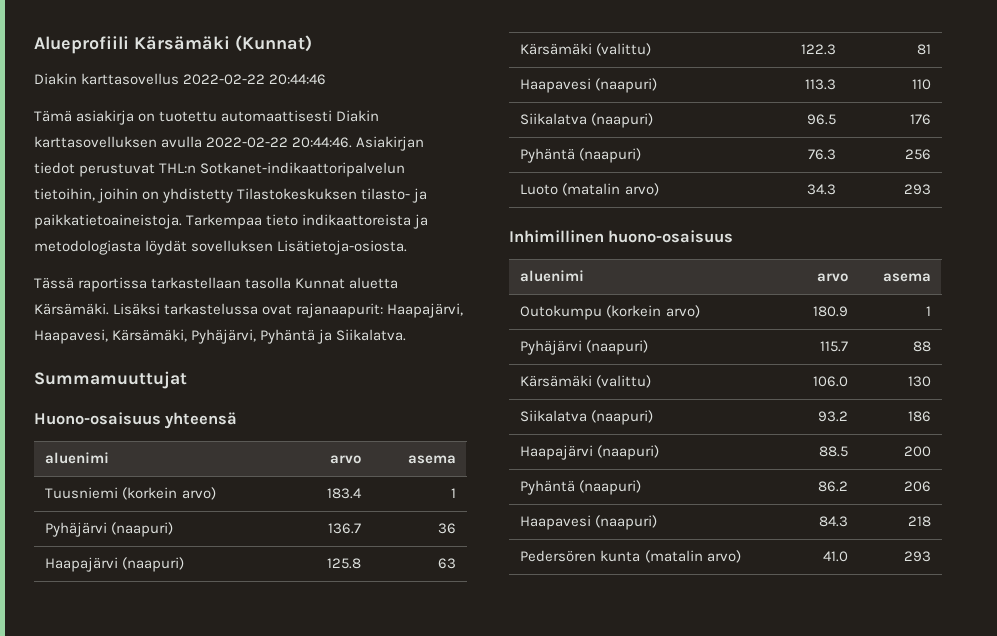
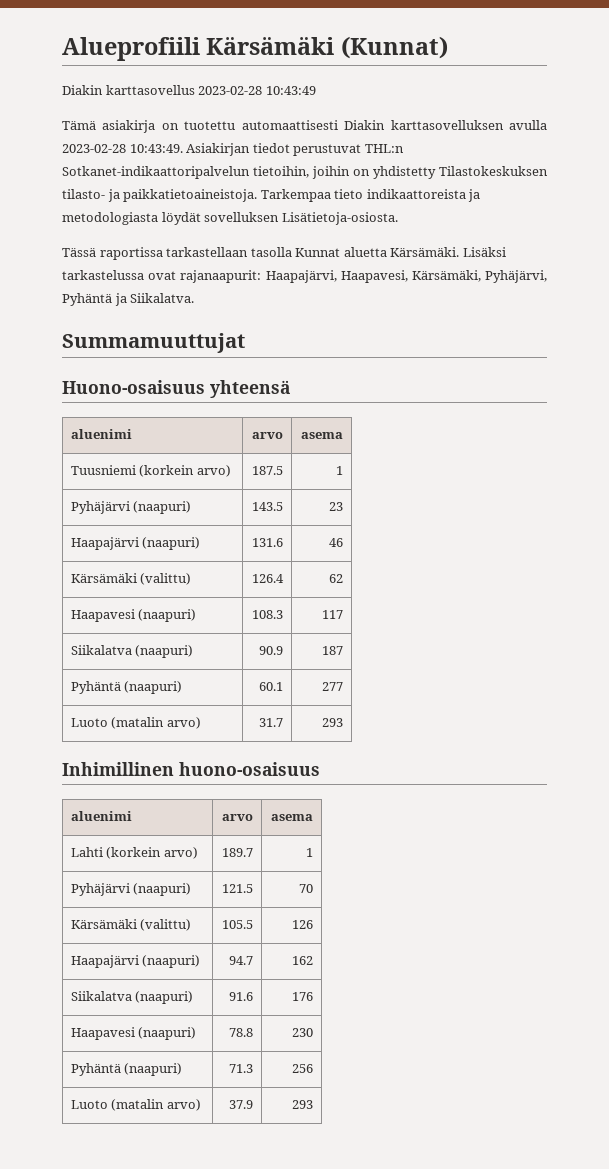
[183,74,327,85] 2022-02-22 20:44:46 -> [198,86,316,95] 2023-02-28 10:43:49
[206,137,353,148] 2022-02-22 20:44:46. -> [62,144,183,153] 2023-02-28 10:43:49.
[326,488,362,499] [450,488,456,498] [45,522,174,537] [327,523,361,534] [437,523,456,534] [45,557,185,572] [326,558,361,569] [437,558,456,569] [520,43,652,56] [800,44,836,55] [916,44,931,55] [520,78,658,93] [804,79,836,90] [911,79,931,90] [520,113,654,128] [806,114,836,125] [909,114,931,125] [520,148,642,163] [807,149,836,160] [904,149,931,160] [520,183,659,196] [806,184,836,195] 183.4 | 1 // Pyhäjärvi (naapuri) | 136.7 | 36 // Haapajärvi (naapuri) | 125.8 | 63 // Kärsämäki (valittu) | 122.3 | 81 // Haapavesi (naapuri) | 113.3 | 110 // Siikalatva (naapuri) | 96.5 | 176 // Pyhäntä (naapuri) | 76.3 | 256 // Luoto (matalin arvo) | 34.3 -> [252,466,284,475] [336,466,344,475] [70,501,192,514] [252,502,284,511] [329,502,344,511] [70,537,201,550] [252,538,284,547] [329,538,344,547] [70,573,192,585] [252,574,285,583] [329,574,344,583] [70,609,197,622] [252,610,284,619] [322,610,344,619] [70,645,194,658] [259,646,284,655] [322,646,344,655] [70,681,183,694] [259,682,284,691] [322,682,344,691] [70,717,201,729] [259,718,284,727] 187.5 | 1 // Pyhäjärvi (naapuri) | 143.5 | 23 // Haapajärvi (naapuri) | 131.6 | 46 // Kärsämäki (valittu) | 126.4 | 62 // Haapavesi (naapuri) | 108.3 | 117 // Siikalatva (naapuri) | 90.9 | 187 // Pyhäntä (naapuri) | 60.1 | 277 // Luoto (matalin arvo) | 31.7
[520,305,700,320] [812,306,848,317] [925,306,931,316] [520,340,649,355] [819,341,848,352] [912,341,931,352] [520,375,652,388] [812,376,848,387] [907,376,931,387] [520,410,654,425] [817,411,848,422] [907,411,931,422] [520,445,660,460] [818,446,848,457] [903,446,931,457] [520,480,642,495] [817,481,848,492] [903,481,931,492] [520,515,658,530] [818,516,848,527] [907,516,931,527] [520,550,741,563] [822,551,848,562] Outokumpu (korkein arvo) | 180.9 | 1 // Pyhäjärvi (naapuri) | 115.7 | 88 // Kärsämäki (valittu) | 106.0 | 130 // Siikalatva (naapuri) | 93.2 | 186 // Haapajärvi (naapuri) | 88.5 | 200 // Pyhäntä (naapuri) | 86.2 | 206 // Haapavesi (naapuri) | 84.3 | 218 // Pedersören kunta (matalin arvo) | 41.0 -> [70,847,198,859] [222,848,254,857] [306,848,314,857] [70,883,192,896] [222,884,254,893] [299,884,314,893] [70,919,192,931] [222,920,254,929] [292,920,314,929] [70,955,201,968] [229,956,254,965] [292,956,314,965] [70,991,194,1004] [229,992,254,1001] [292,992,314,1001] [70,1027,197,1040] [229,1028,254,1037] [292,1028,314,1037] [70,1063,183,1076] [229,1064,254,1073] [292,1064,314,1073] [70,1099,201,1111] [229,1100,254,1109] Lahti (korkein arvo) | 189.7 | 1 // Pyhäjärvi (naapuri) | 121.5 | 70 // Kärsämäki (valittu) | 105.5 | 126 // Haapajärvi (naapuri) | 94.7 | 162 // Siikalatva (naapuri) | 91.6 | 176 // Haapavesi (naapuri) | 78.8 | 230 // Pyhäntä (naapuri) | 71.3 | 256 // Luoto (matalin arvo) | 37.9

